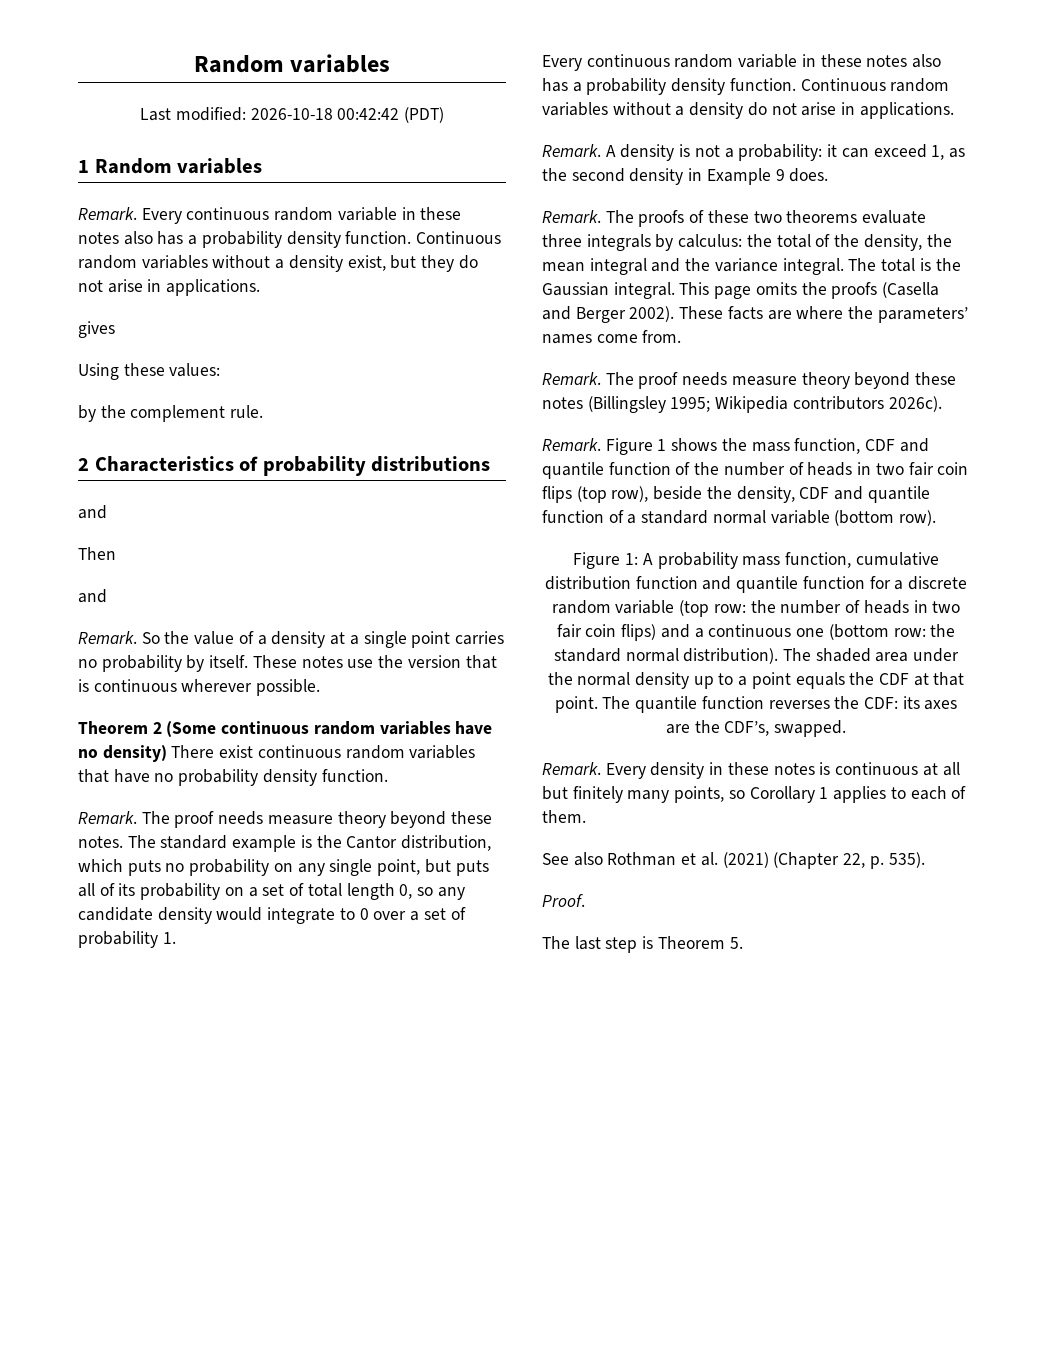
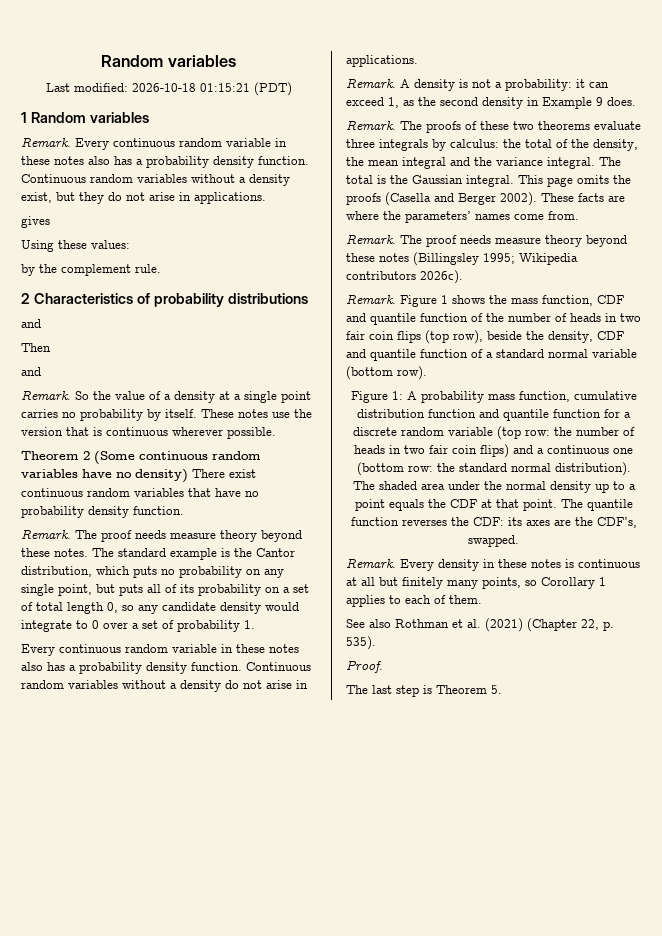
[337,108,400,120] 00:42:42 -> [199,83,250,92] 01:15:21

